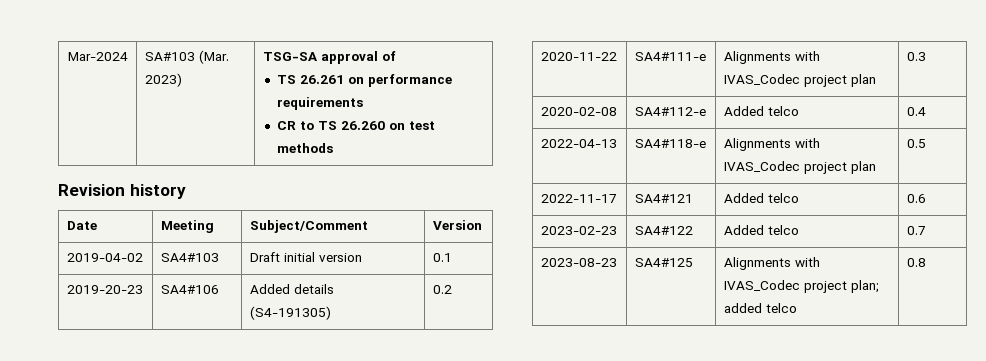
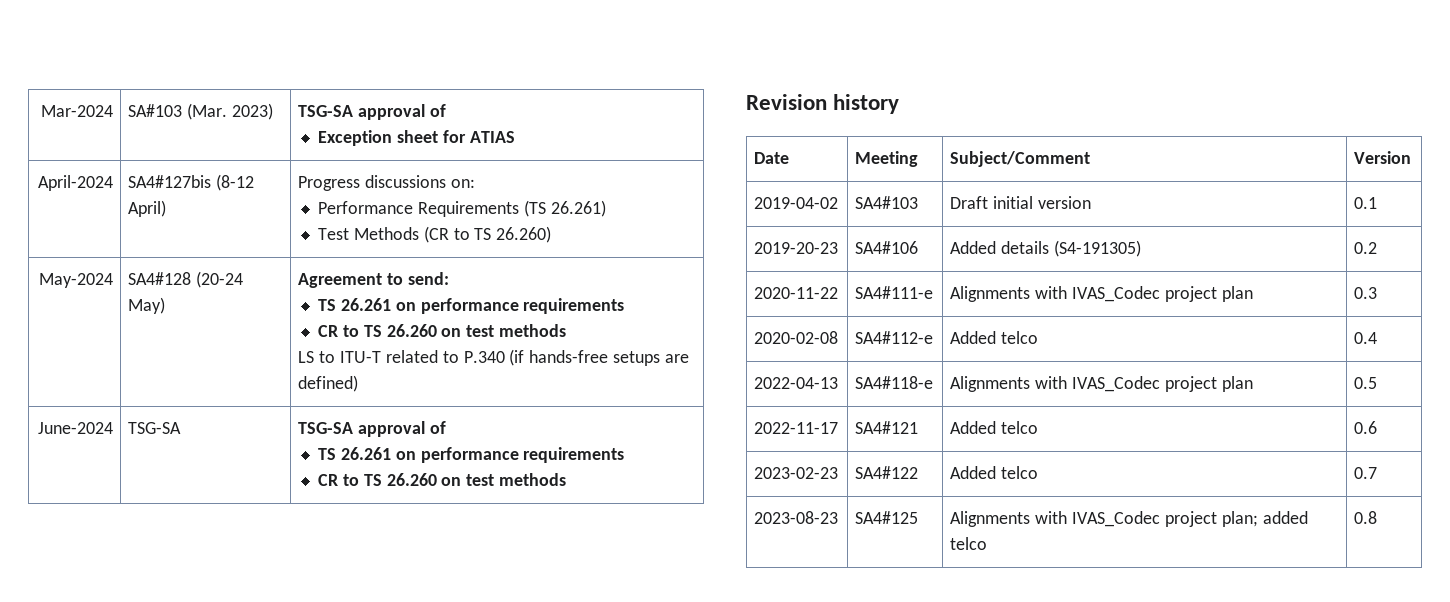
(396, 56) none -> [317,130,515,146] [37,175,113,191] [128,174,255,191] [128,200,167,217] [298,175,475,191] [317,200,606,217] [317,226,552,243] [38,273,113,288] [128,271,244,288] [128,297,166,314] [298,272,449,288] [317,298,625,314] [317,324,567,337] [298,349,689,366] [298,375,359,392] [37,422,113,434] [128,422,182,434] [298,421,446,437] // Exception sheet for ATIAS // April-2024 | SA4#127bis (8-12 April) | Progress discussions on: // Performance Requirements (TS 26.261) // Test Methods (CR to TS 26.260) // May-2024 | SA4#128 (20-24 May) | Agreement to send: // TS 26.261 on performance requirements // CR to TS 26.260 on test methods // LS to ITU-T related to P.340 (if hands-free setups are defined) // June-2024 | TSG-SA | TSG-SA approval of

